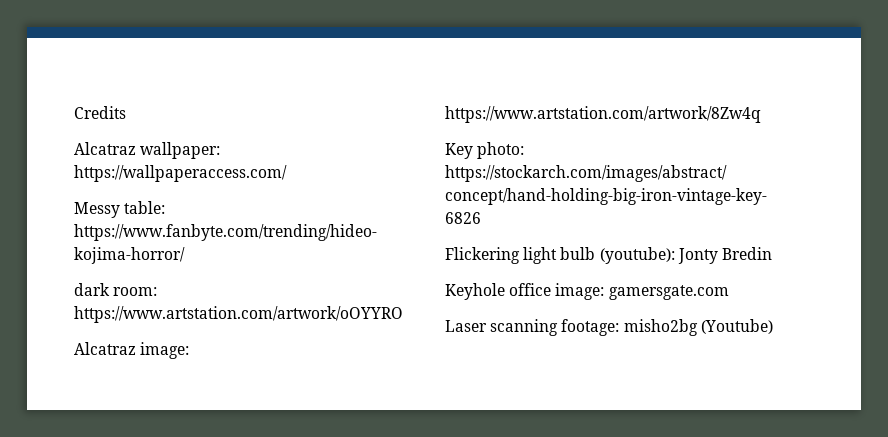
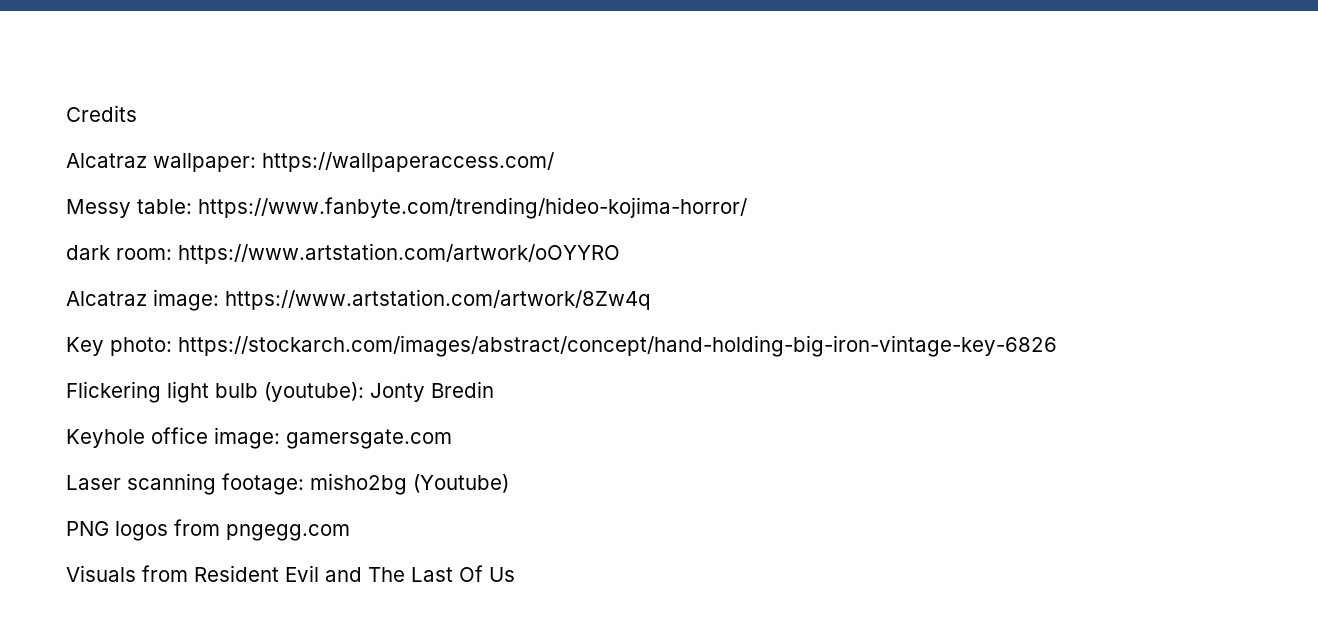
(773, 326) none -> [66,519,350,541] [66,565,515,582] // PNG logos from pngegg.com // Visuals from Resident Evil and The Last Of Us

